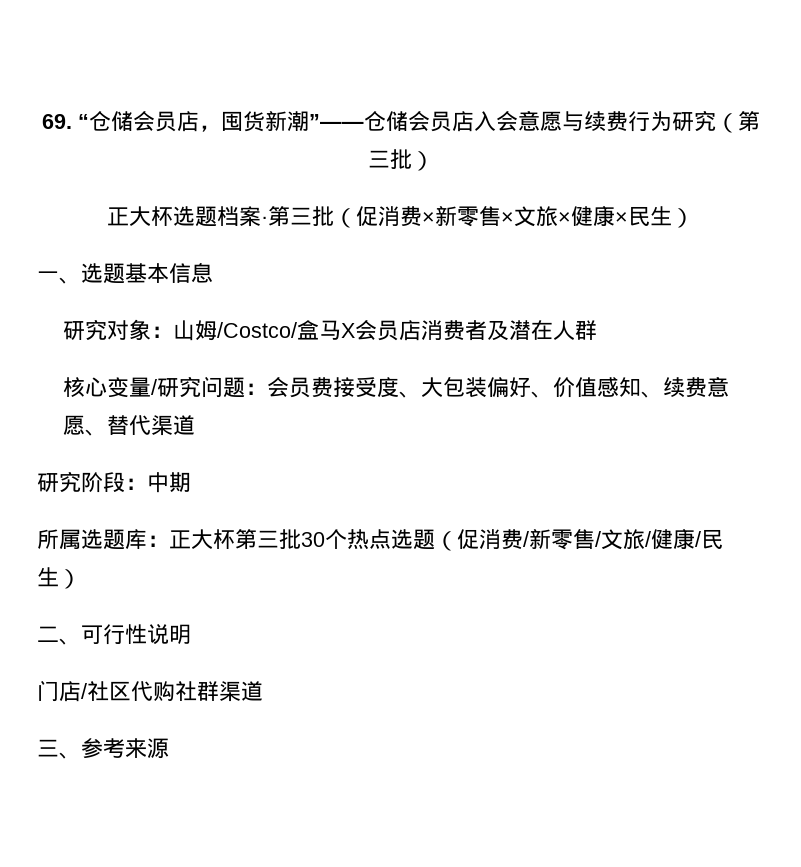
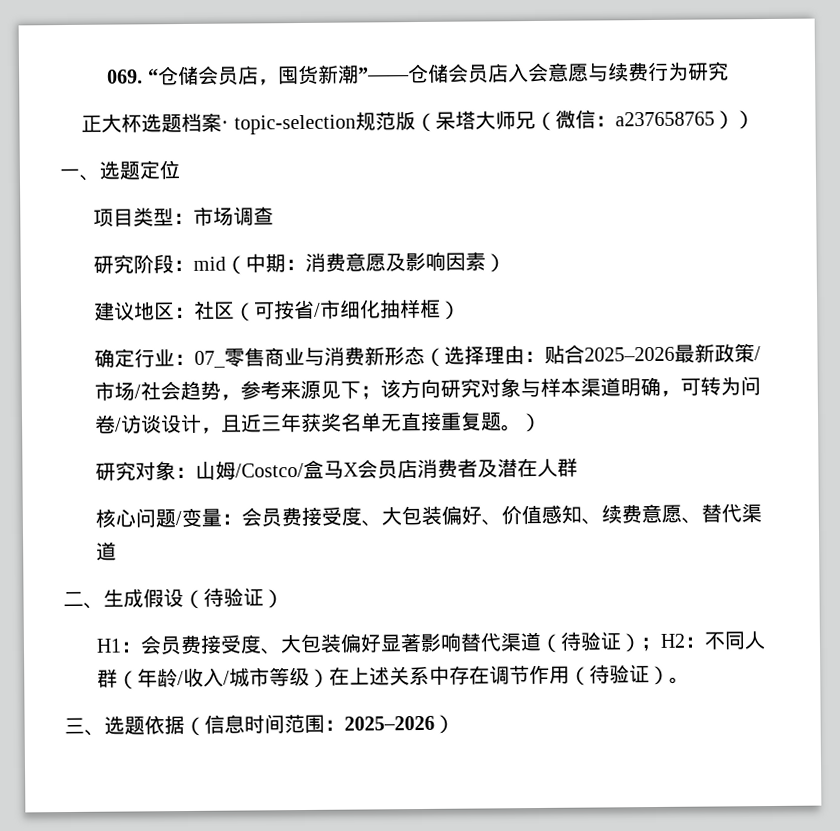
[41,114,72,129] 69. -> [107,69,144,84] 069.
[715,111,760,133] [367,149,434,171] （第三批） -> (729, 71) none
[268,206,694,228] [37,262,213,284] 第三批（促消费×新零售×文旅×健康×民生） // 一、选题基本信息 -> [233,109,755,135] [59,160,180,181] [92,206,274,227] [92,251,506,275] [93,298,461,322] [93,343,761,368] [93,376,761,401] [93,411,542,434] topic-selection规范版（呆塔大师兄（微信：a237658765）） // 一、选题定位 // 项目类型：市场调查 // 研究阶段：mid（中期：消费意愿及影响因素） // 建议地区：社区（可按省/市细化抽样框） // 确定行业：07_零售商业与消费新形态（选择理由：贴合2025–2026最新政策/市场/社会趋势，参考来源见下；该方向研究对象与样本渠道明确，可转为问卷/访谈设计，且近三年获奖名单无直接重复题。）
[106,376,245,398] 变量/研究问题 -> [134,507,222,528] 问题/变量
[37,471,191,493] [37,529,723,551] [37,567,81,589] [37,624,191,645] [37,680,263,702] [37,738,169,759] 研究阶段：中期 // 所属选题库：正大杯第三批30个热点选题（促消费/新零售/文旅/健康/民生） // 二、可行性说明 // 门店/社区代购社群渠道 // 三、参考来源 -> [63,587,284,610] [95,631,766,656] [96,664,690,690] [64,713,455,737] 二、生成假设（待验证） // H1：会员费接受度、大包装偏好显著影响替代渠道（待验证）；H2：不同人群（年龄/收入/城市等级）在上述关系中存在调节作用（待验证）。 // 三、选题依据（信息时间范围：2025–2026）

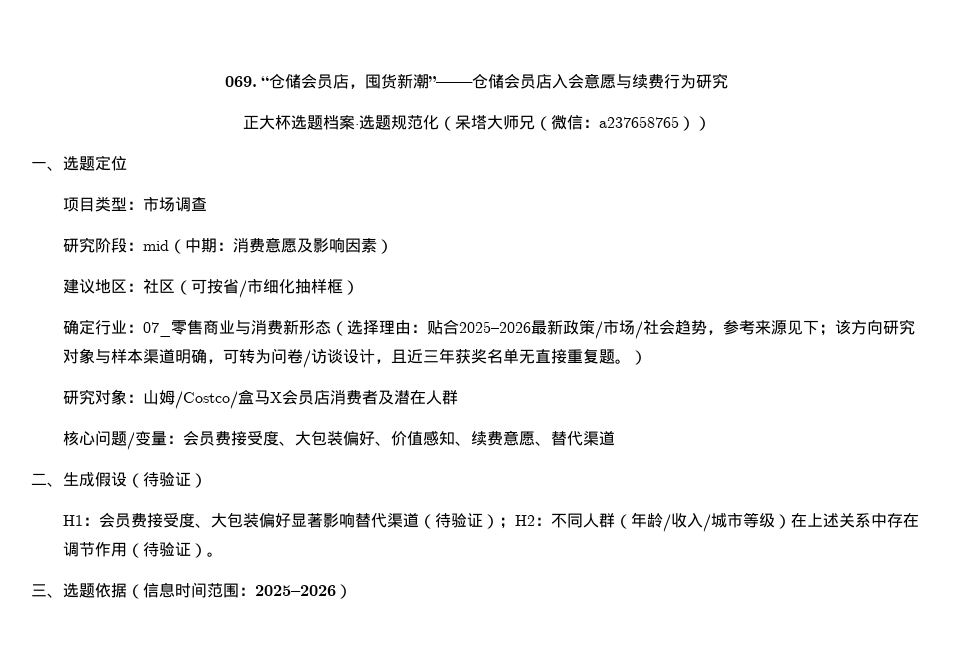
[233,111,416,135] topic-selection规范版 -> [358,115,439,130] 选题规范化

